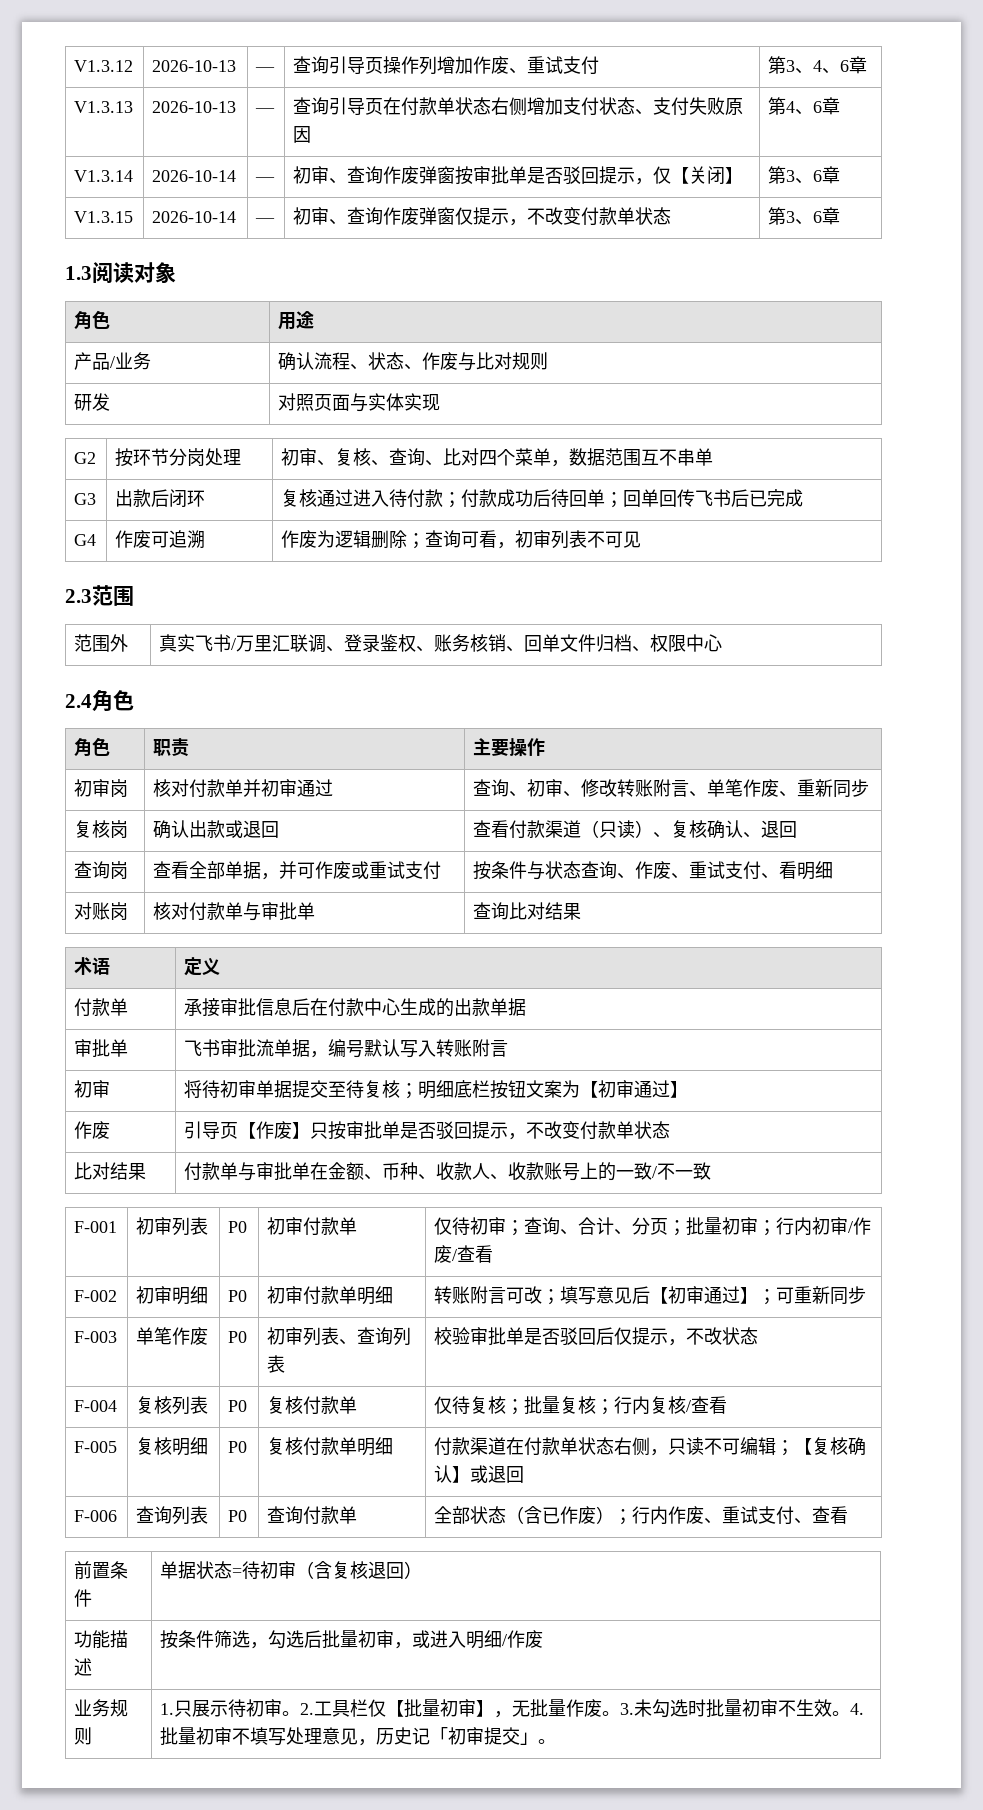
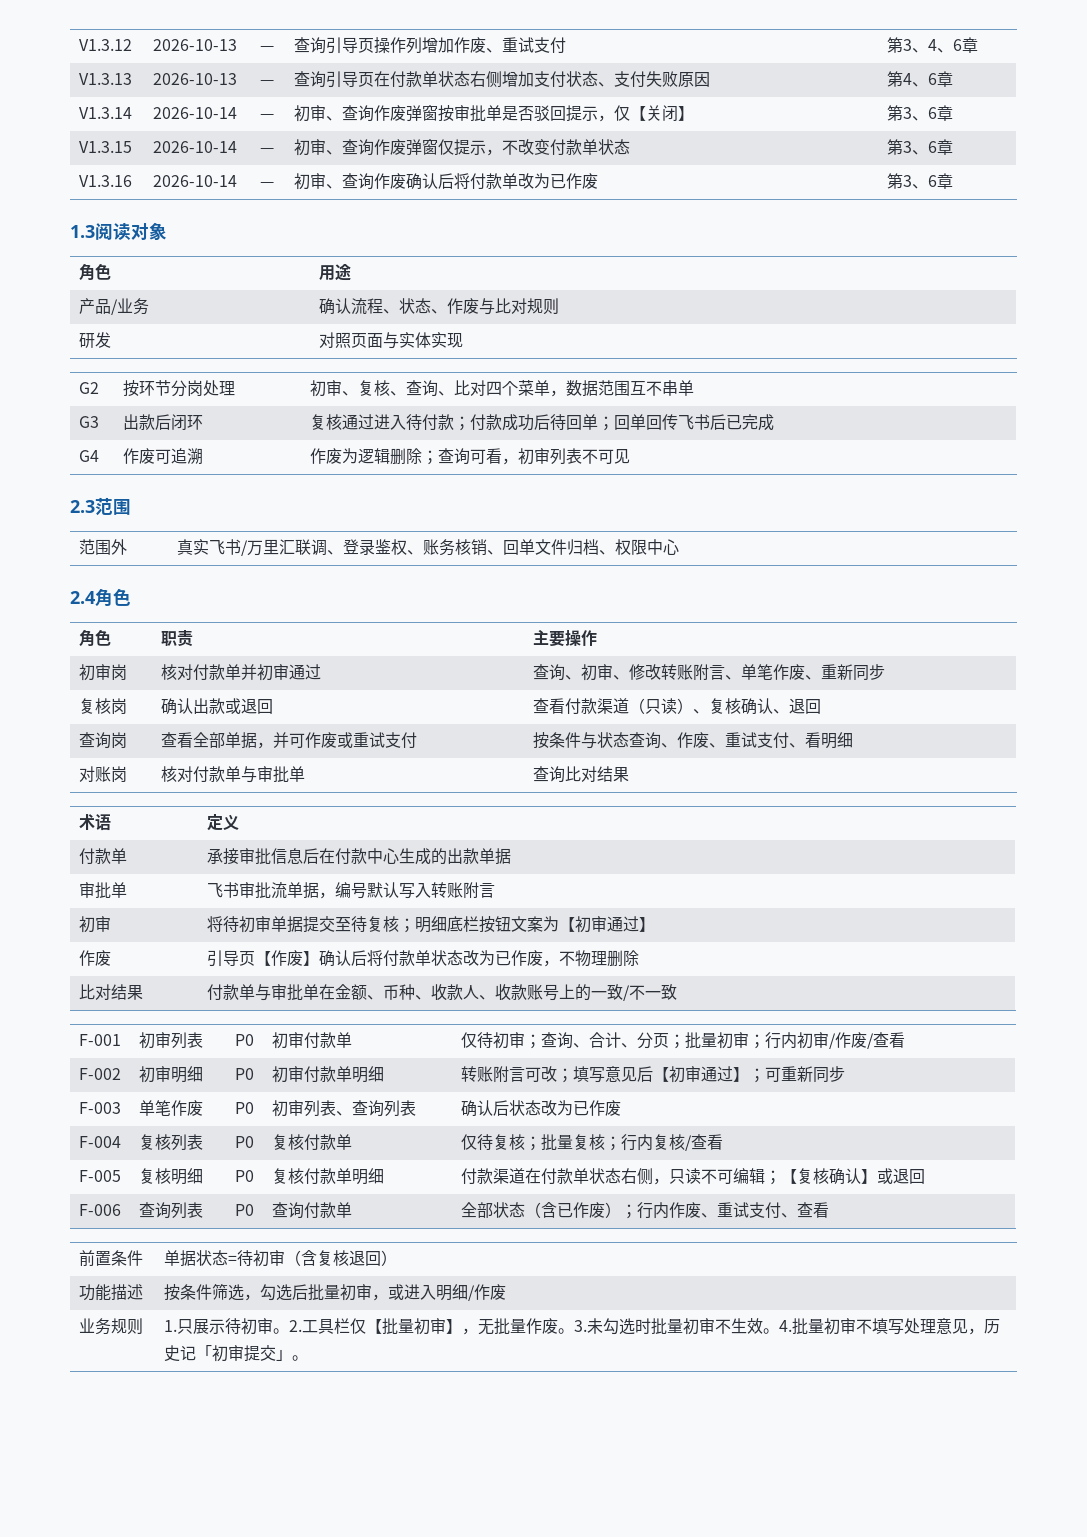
(841, 216) none -> [78,175,132,187] [152,175,237,187] [259,182,274,187] [293,173,598,190] [886,173,953,189] // V1.3.16 | 2026-10-14 | — | 初审、查询作废确认后将付款单改为已作废 | 第3、6章
[310,1121,671,1140] 只按审批单是否驳回提示，不改变付款单状态 -> [318,950,639,967] 确认后将付款单状态改为已作废，不物理删除
[434,1327,759,1346] 校验审批单是否驳回后仅提示，不改状态 -> [460,1100,621,1117] 确认后状态改为已作废

